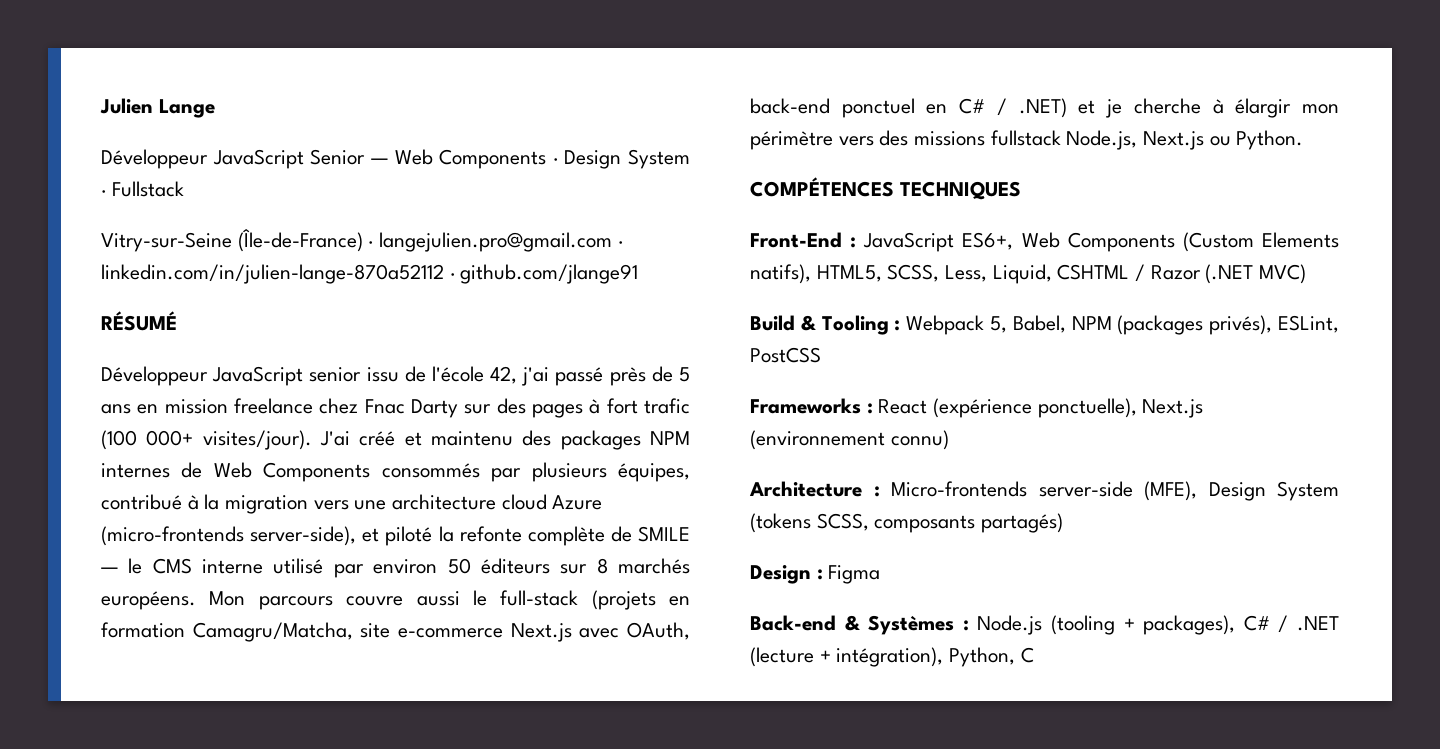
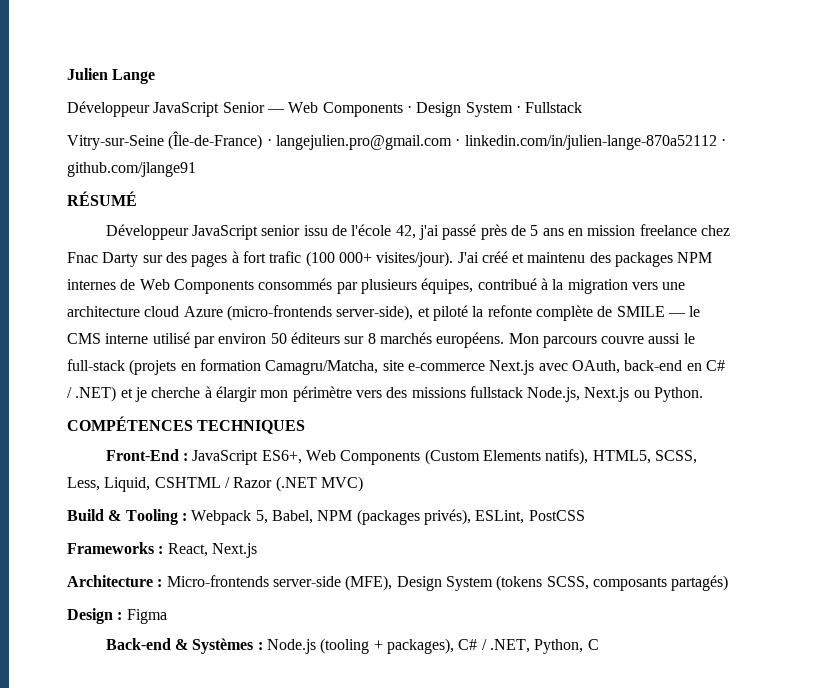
[841,98,915,118] ponctuel -> (683, 365) none
[878,398,1204,418] [750,430,949,450] React (expérience ponctuelle), Next.js (environnement connu) -> [167,543,257,558] React, Next.js
[1297,616,1339,631] [750,647,944,667] .NET (lecture + intégration), -> [490,639,531,653] .NET,

